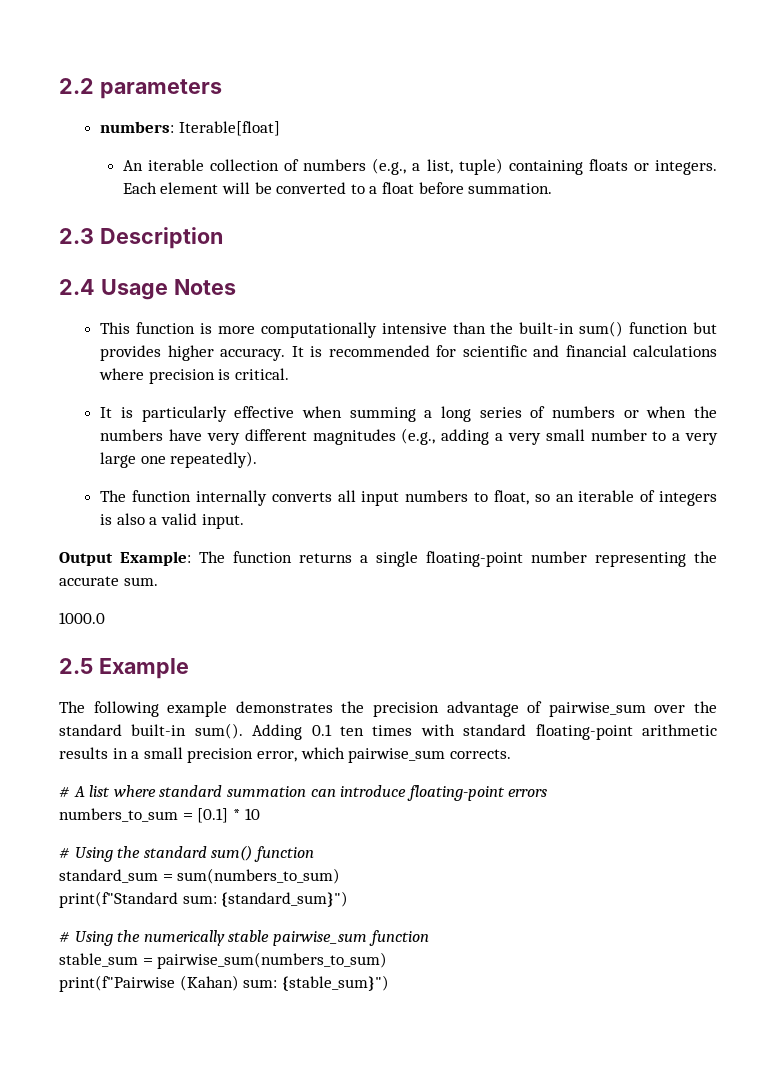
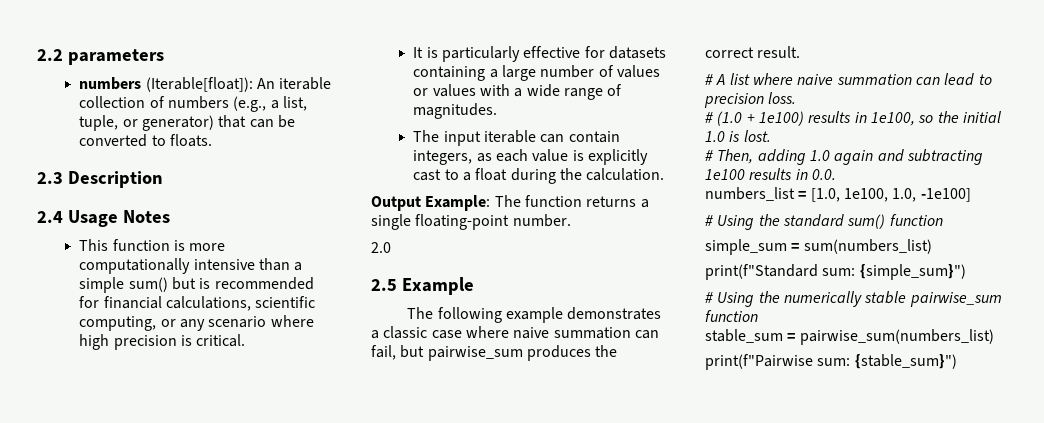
[100,121,280,136] numbers: Iterable[float] // -> [79,77,253,92] numbers (Iterable[float]):
[458,158,717,175] [122,182,553,194] tuple) containing floats or integers. Each element will be converted to a float before summation. -> [79,115,296,131] [79,134,213,147] tuple, or generator) that can be converted to floats.
[490,321,717,337] [100,345,717,361] [99,368,145,380] the built-in sum() function but provides higher accuracy. It is recommended for scientific and financial calculations where -> [294,262,303,271] [79,277,314,293] [79,296,316,311] [79,315,314,331] [79,334,110,350] a simple sum() but is recommended for financial calculations, scientific computing, or any scenario where high
[301,406,717,422] [100,428,719,445] [100,451,258,468] [100,490,718,506] [100,513,244,529] when summing a long series of numbers or when the numbers have very different magnitudes (e.g., adding a very small number to a very large one repeatedly). // The function internally converts all input numbers to float, so an iterable of integers is also a valid input. -> [584,46,667,59] [413,65,661,81] [413,84,623,100] [413,103,498,119] [413,130,620,146] [413,149,649,165] [413,168,665,184] for datasets containing a large number of values or values with a wide range of magnitudes. // The input iterable can contain integers, as each value is explicitly cast to a float during the calculation.
[531,551,717,567] [59,576,158,586] [59,612,105,624] number representing the accurate sum. // 1000.0 -> [512,214,571,227] [371,242,391,253] number. // 2.0
[341,701,718,717] [59,723,717,740] [59,747,511,763] the precision advantage of pairwise_sum over the standard built-in sum(). Adding 0.1 ten times with standard floating-point arithmetic results in a small precision error, which pairwise_sum corrects. -> [371,326,659,339] [371,345,618,361] [705,46,801,58] a classic case where naive summation can fail, but pairwise_sum produces the correct result.
[159,785,548,801] [59,808,261,823] standard summation can introduce floating-point errors // numbers_to_sum = [0.1] * 10 -> [797,73,992,86] [704,92,797,108] [705,111,1001,126] [705,130,771,142] [705,149,983,165] [705,168,836,180] [705,187,971,202] naive summation can lead to precision loss. // # (1.0 + 1e100) results in 1e100, so the initial 1.0 is lost. // # Then, adding 1.0 again and subtracting 1e100 results in 0.0. // numbers_list = [1.0, 1e100, 1.0, -1e100]
[59,868,341,884] standard_sum = sum(numbers_to_sum) -> [705,239,932,255] simple_sum = sum(numbers_list)
[221,891,349,907] {standard_sum}") -> [859,264,966,280] {simple_sum}")
[157,952,388,969] pairwise_sum(numbers_to_sum) -> [799,329,994,345] pairwise_sum(numbers_list)
[179,975,239,991] (Kahan) -> (813, 362) none

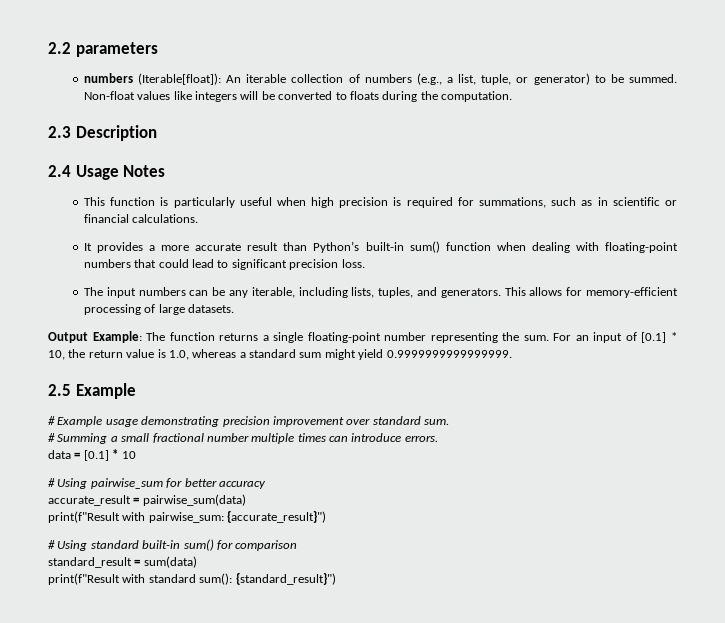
[218,115,296,128] [79,134,213,147] that can be converted to floats. -> [594,74,677,83] [83,91,513,102] to be summed. Non-float values like integers will be converted to floats during the computation.
[189,243,226,251] [79,258,303,274] [79,277,314,293] [79,296,316,311] [79,315,314,331] [79,334,246,350] [413,46,667,62] [413,65,661,81] [413,84,623,100] [413,103,498,119] [413,130,620,146] [413,149,649,165] [413,168,665,184] more computationally intensive than a simple sum() but is recommended for financial calculations, scientific computing, or any scenario where high precision is critical. // It is particularly effective for datasets containing a large number of values or values with a wide range of magnitudes. // The input iterable can contain integers, as each value is explicitly cast to a float during the calculation. -> [173,197,677,208] [83,214,199,223] [83,241,678,253] [83,259,365,270] [83,287,678,298] [83,304,235,315] particularly useful when high precision is required for summations, such as in scientific or financial calculations. // It provides a more accurate result than Python’s built-in sum() function when dealing with floating-point numbers that could lead to significant precision loss. // The input numbers can be any iterable, including lists, tuples, and generators. This allows for memory-efficient processing of large datasets.
[512,214,571,227] [371,242,391,253] [371,277,474,295] [407,307,662,323] [371,326,659,339] [371,345,618,361] [705,46,801,58] [705,73,992,86] [704,92,797,108] [705,111,1001,126] [705,130,771,142] [705,149,983,165] [705,168,836,180] [705,187,971,202] [705,214,943,230] [705,239,932,255] [705,264,966,280] [705,291,1002,307] [705,310,758,322] [705,329,994,345] [705,354,957,370] number. // 2.0 // 2.5 Example // The following example demonstrates a classic case where naive summation can fail, but pairwise_sum produces the correct result. // # A list where naive summation can lead to precision loss. // # (1.0 + 1e100) results in 1e100, so the initial 1.0 is lost. // # Then, adding 1.0 again and subtracting 1e100 results in 0.0. // numbers_list = [1.0, 1e100, 1.0, -1e100] // # Using the standard sum() function // simple_sum = sum(numbers_list) // print(f"Standard sum: {simple_sum}") // # Using the numerically stable pairwise_sum function // stable_sum = pairwise_sum(numbers_list) // print(f"Pairwise sum: {stable_sum}") -> [384,332,677,343] [48,349,512,360] [48,383,136,399] [48,416,449,427] [48,433,438,444] [48,449,136,461] [48,478,266,489] [48,494,246,506] [48,510,327,523] [48,539,298,551] [48,556,197,568] [48,572,336,585] number representing the sum. For an input of [0.1] * 10, the return value is 1.0, whereas a standard sum might yield 0.9999999999999999. // 2.5 Example // # Example usage demonstrating precision improvement over standard sum. // # Summing a small fractional number multiple times can introduce errors. // data = [0.1] * 10 // # Using pairwise_sum for better accuracy // accurate_result = pairwise_sum(data) // print(f"Result with pairwise_sum: {accurate_result}") // # Using standard built-in sum() for comparison // standard_result = sum(data) // print(f"Result with standard sum(): {standard_result}")

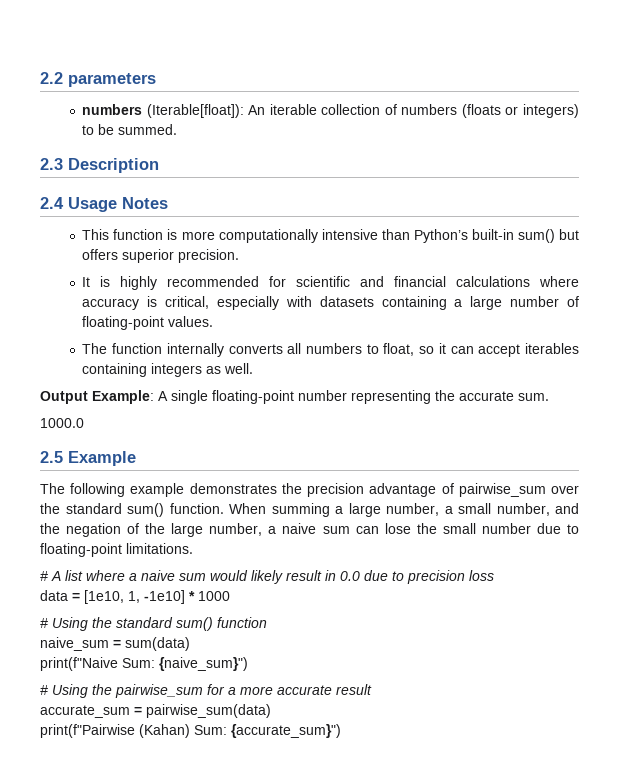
[416,73,677,85] [83,91,513,102] (e.g., a list, tuple, or generator) to be summed. Non-float values like integers will be converted to floats during the computation. -> [461,104,580,118] [82,124,178,135] (floats or integers) to be summed.
[173,197,677,208] [83,214,199,223] [83,241,678,253] [83,259,365,270] [83,287,678,298] [83,304,235,315] [48,331,269,343] particularly useful when high precision is required for summations, such as in scientific or financial calculations. // It provides a more accurate result than Python’s built-in sum() function when dealing with floating-point numbers that could lead to significant precision loss. // The input numbers can be any iterable, including lists, tuples, and generators. This allows for memory-efficient processing of large datasets. // Output Example: The function returns a -> [181,229,580,243] [82,249,240,263] [82,276,580,290] [82,296,579,310] [82,316,214,330] [82,343,579,357] [82,363,254,377] [40,390,168,404] more computationally intensive than Python’s built-in sum() but offers superior precision. // It is highly recommended for scientific and financial calculations where accuracy is critical, especially with datasets containing a large number of floating-point values. // The function internally converts all numbers to float, so it can accept iterables containing integers as well. // Output Example: A
[523,332,677,343] [48,349,512,360] [48,383,136,399] [48,416,449,427] [48,433,438,444] [48,449,136,461] [48,478,266,489] [48,494,246,506] [48,510,327,523] [48,539,298,551] [48,556,197,568] [48,572,336,585] sum. For an input of [0.1] * 10, the return value is 1.0, whereas a standard sum might yield 0.9999999999999999. // 2.5 Example // # Example usage demonstrating precision improvement over standard sum. // # Summing a small fractional number multiple times can introduce errors. // data = [0.1] * 10 // # Using pairwise_sum for better accuracy // accurate_result = pairwise_sum(data) // print(f"Result with pairwise_sum: {accurate_result}") // # Using standard built-in sum() for comparison // standard_result = sum(data) // print(f"Result with standard sum(): {standard_result}") -> [459,391,549,401] [40,418,84,428] [40,451,136,466] [40,483,579,497] [40,503,579,517] [40,523,579,537] [40,543,193,557] [40,570,494,584] [40,590,230,604] [40,617,267,631] [40,637,190,651] [40,657,248,671] [40,684,372,698] [40,704,271,718] [40,724,341,738] accurate sum. // 1000.0 // 2.5 Example // The following example demonstrates the precision advantage of pairwise_sum over the standard sum() function. When summing a large number, a small number, and the negation of the large number, a naive sum can lose the small number due to floating-point limitations. // # A list where a naive sum would likely result in 0.0 due to precision loss // data = [1e10, 1, -1e10] * 1000 // # Using the standard sum() function // naive_sum = sum(data) // print(f"Naive Sum: {naive_sum}") // # Using the pairwise_sum for a more accurate result // accurate_sum = pairwise_sum(data) // print(f"Pairwise (Kahan) Sum: {accurate_sum}")

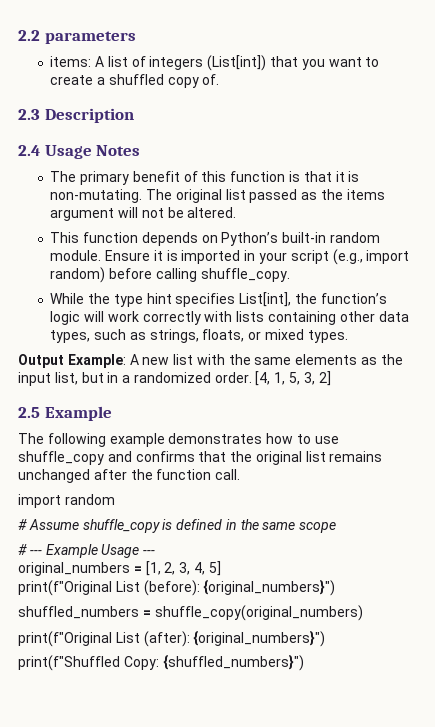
[82,104,580,118] [82,124,178,135] numbers (Iterable[float]): An iterable collection of numbers (floats or integers) to be summed. -> [50,55,380,71] [50,74,220,88] items: A list of integers (List[int]) that you want to create a shuffled copy of.
[82,229,580,243] [82,249,240,263] [82,276,580,290] [82,296,579,310] [82,316,214,330] [82,343,579,357] [82,363,254,377] [40,390,549,404] [40,418,84,428] This function is more computationally intensive than Python’s built-in sum() but offers superior precision. // It is highly recommended for scientific and financial calculations where accuracy is critical, especially with datasets containing a large number of floating-point values. // The function internally converts all numbers to float, so it can accept iterables containing integers as well. // Output Example: A single floating-point number representing the accurate sum. // 1000.0 -> [50,171,360,185] [50,189,385,203] [50,207,237,221] [50,232,380,246] [50,249,410,265] [50,267,290,283] [50,292,387,307] [50,311,409,325] [50,329,348,343] [18,354,403,368] [18,371,331,386] The primary benefit of this function is that it is non-mutating. The original list passed as the items argument will not be altered. // This function depends on Python’s built-in random module. Ensure it is imported in your script (e.g., import random) before calling shuffle_copy. // While the type hint specifies List[int], the function’s logic will work correctly with lists containing other data types, such as strings, floats, or mixed types. // Output Example: A new list with the same elements as the input list, but in a randomized order. [4, 1, 5, 3, 2]
[281,483,579,497] [40,503,579,517] [40,523,579,537] [40,543,193,557] [40,570,494,584] [40,590,230,604] [40,617,267,631] [40,637,190,651] [40,657,248,671] [40,684,372,698] [40,704,271,718] [40,724,341,738] the precision advantage of pairwise_sum over the standard sum() function. When summing a large number, a small number, and the negation of the large number, a naive sum can lose the small number due to floating-point limitations. // # A list where a naive sum would likely result in 0.0 due to precision loss // data = [1e10, 1, -1e10] * 1000 // # Using the standard sum() function // naive_sum = sum(data) // print(f"Naive Sum: {naive_sum}") // # Using the pairwise_sum for a more accurate result // accurate_sum = pairwise_sum(data) // print(f"Pairwise (Kahan) Sum: {accurate_sum}") -> [266,433,339,444] [18,451,383,465] [18,469,241,483] [18,494,115,508] [18,519,337,533] [18,544,156,558] [18,561,221,576] [18,579,336,596] [18,605,363,621] [18,630,326,647] [18,654,304,671] how to use shuffle_copy and confirms that the original list remains unchanged after the function call. // import random // # Assume shuffle_copy is defined in the same scope // # --- Example Usage --- // original_numbers = [1, 2, 3, 4, 5] // print(f"Original List (before): {original_numbers}") // shuffled_numbers = shuffle_copy(original_numbers) // print(f"Original List (after): {original_numbers}") // print(f"Shuffled Copy: {shuffled_numbers}")

